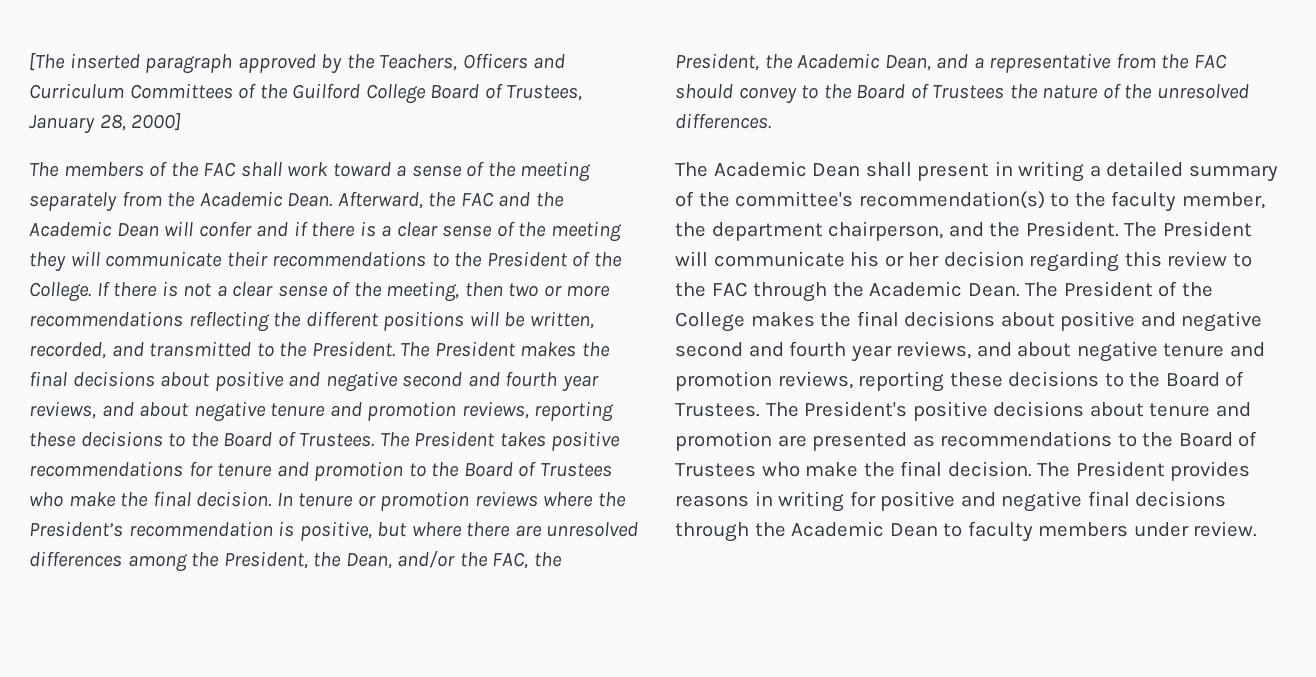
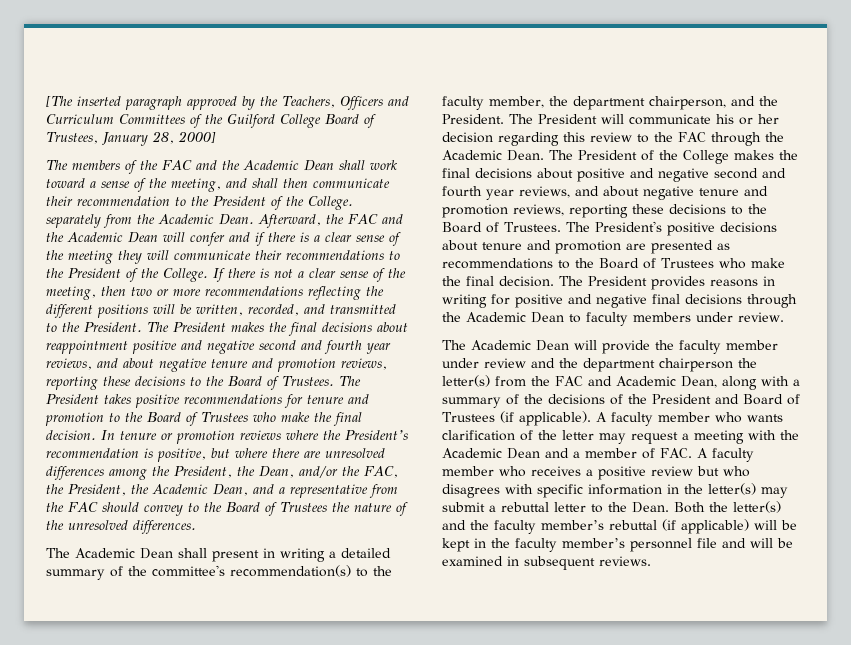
(237, 169) none -> [196,160,334,171] and the Academic Dean
[520,161,592,182] meeting -> [171,178,390,192] [46,196,353,210] meeting, and shall then communicate their recommendation to the President of the College.
(211, 379) none -> [46,340,128,354] reappointment
(1258, 529) none -> [442,340,778,354] [442,358,757,372] [442,375,800,390] [442,394,800,408] [442,411,783,426] [442,430,799,444] [442,448,754,462] [442,466,750,480] [442,483,788,498] [442,501,781,513] [442,519,797,534] [442,538,793,552] [442,556,651,570] // The Academic Dean will provide the faculty member under review and the department chairperson the letter(s) from the FAC and Academic Dean, along with a summary of the decisions of the President and Board of Trustees (if applicable). A faculty member who wants clarification of the letter may request a meeting with the Academic Dean and a member of FAC. A faculty member who receives a positive review but who disagrees with specific information in the letter(s) may submit a rebuttal letter to the Dean. Both the letter(s) and the faculty member’s rebuttal (if applicable) will be kept in the faculty member’s personnel file and will be examined in subsequent reviews.

